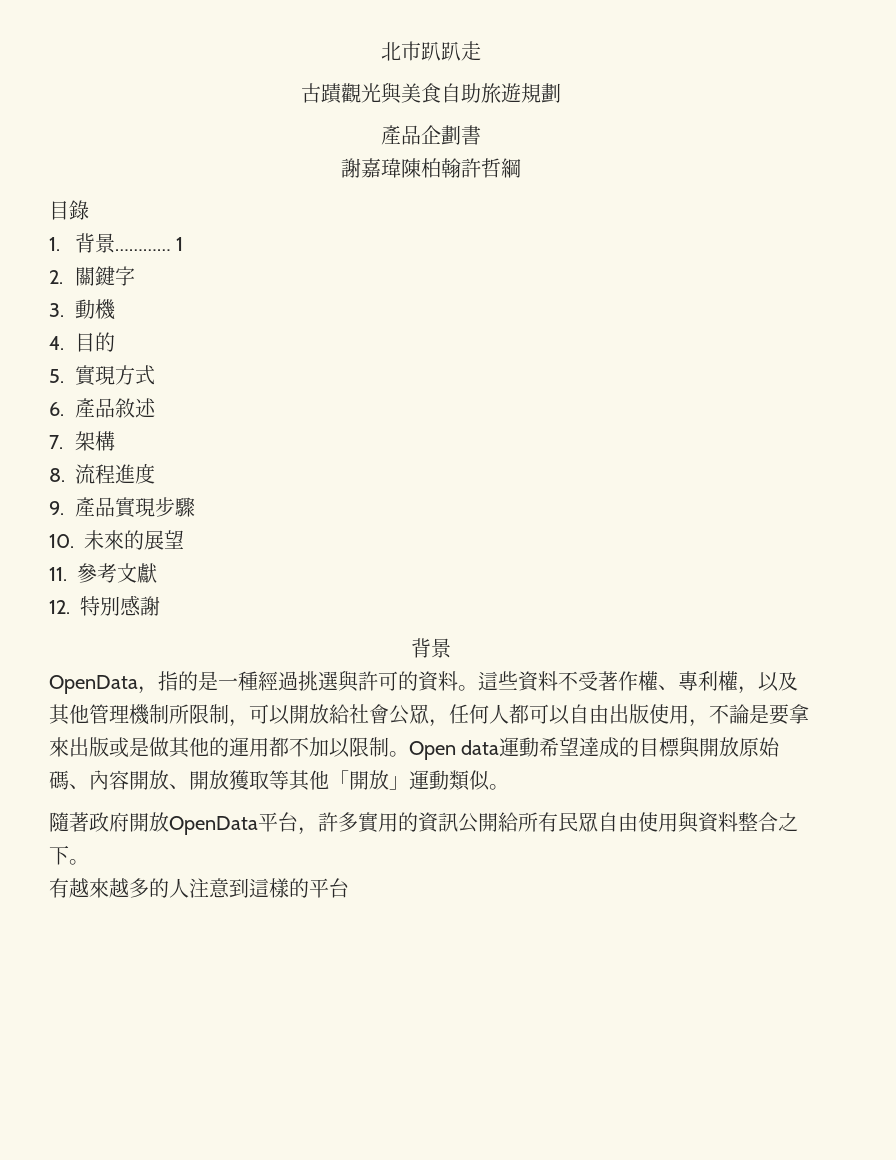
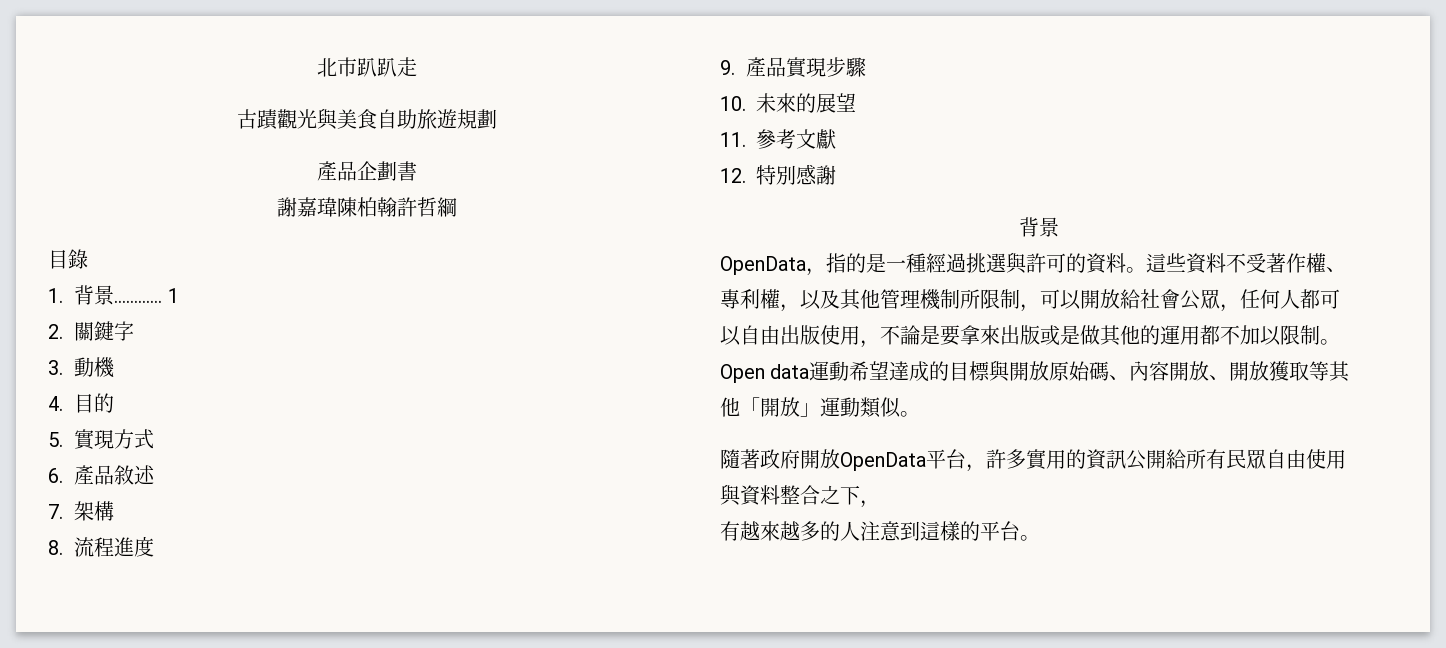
[69,859,89,865] 。 -> [860,500,880,508] ，
(349, 888) none -> [1020,535,1040,541] 。

